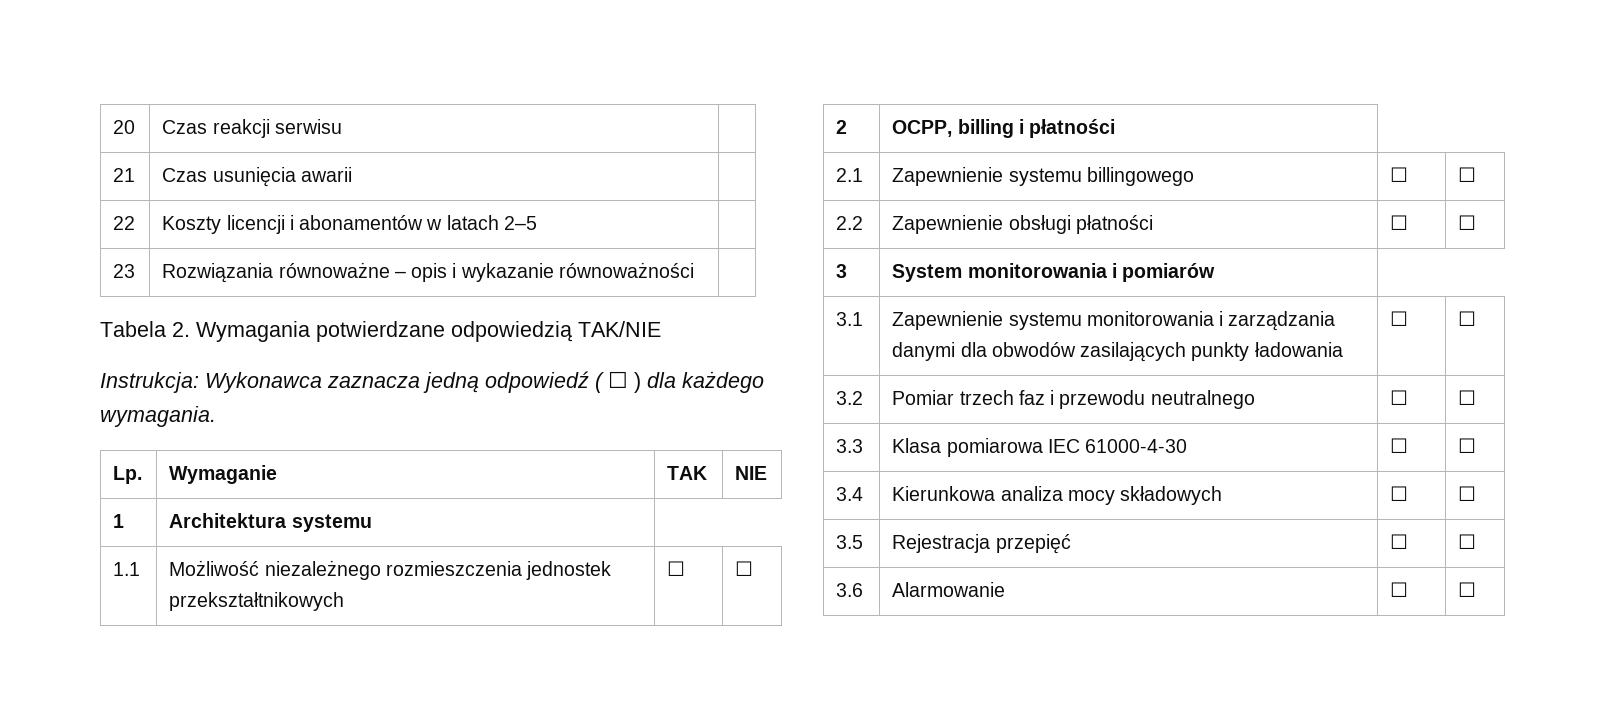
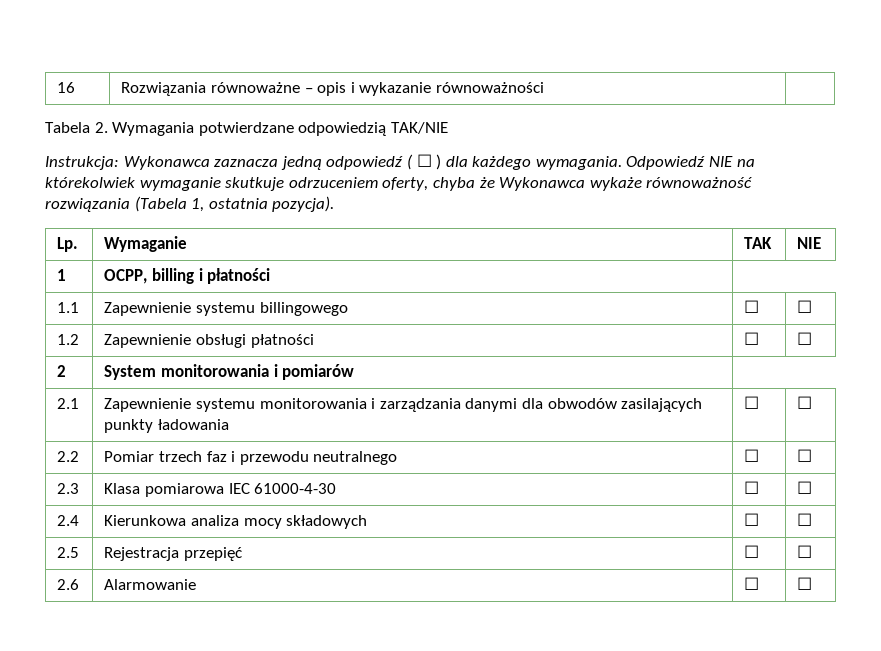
[113,120,136,134] [162,119,342,138] [113,168,136,182] [162,167,352,187] [113,216,136,230] [162,215,537,234] [113,264,136,278] 20 | Czas reakcji serwisu | // 21 | Czas usunięcia awarii | // 22 | Koszty licencji i abonamentów w latach 2–5 | // 23 -> [57,82,76,93] 16
(216, 416) none -> [626,156,755,170] [45,177,753,191] [45,196,335,212] Odpowiedź NIE na którekolwiek wymaganie skutkuje odrzuceniem oferty, chyba że Wykonawca wykaże równoważność rozwiązania (Tabela 1, ostatnia pozycja).
[169,513,372,532] [113,562,141,576] [169,560,612,580] [169,592,345,611] [667,561,686,576] [735,561,754,576] [836,120,848,134] | Architektura systemu // 1.1 | Możliwość niezależnego rozmieszczenia jednostek przekształtnikowych | ☐ | ☐ // 2 -> (67, 275) none
[836,168,864,182] 2.1 -> [57,302,80,313] 1.1
[836,216,864,230] 2.2 -> [57,334,80,345] 1.2
[836,264,848,278] 3 -> [57,365,67,377] 2
[836,312,864,326] 3.1 -> [57,398,80,409] 2.1
[836,391,864,405] 3.2 -> [57,451,80,462] 2.2
[836,439,864,453] 3.3 -> [57,483,80,494] 2.3
[836,487,864,501] 3.4 -> [57,515,80,526] 2.4
[836,535,864,549] 3.5 -> [57,547,80,558] 2.5
[836,583,864,597] 3.6 -> [57,579,80,590] 2.6

